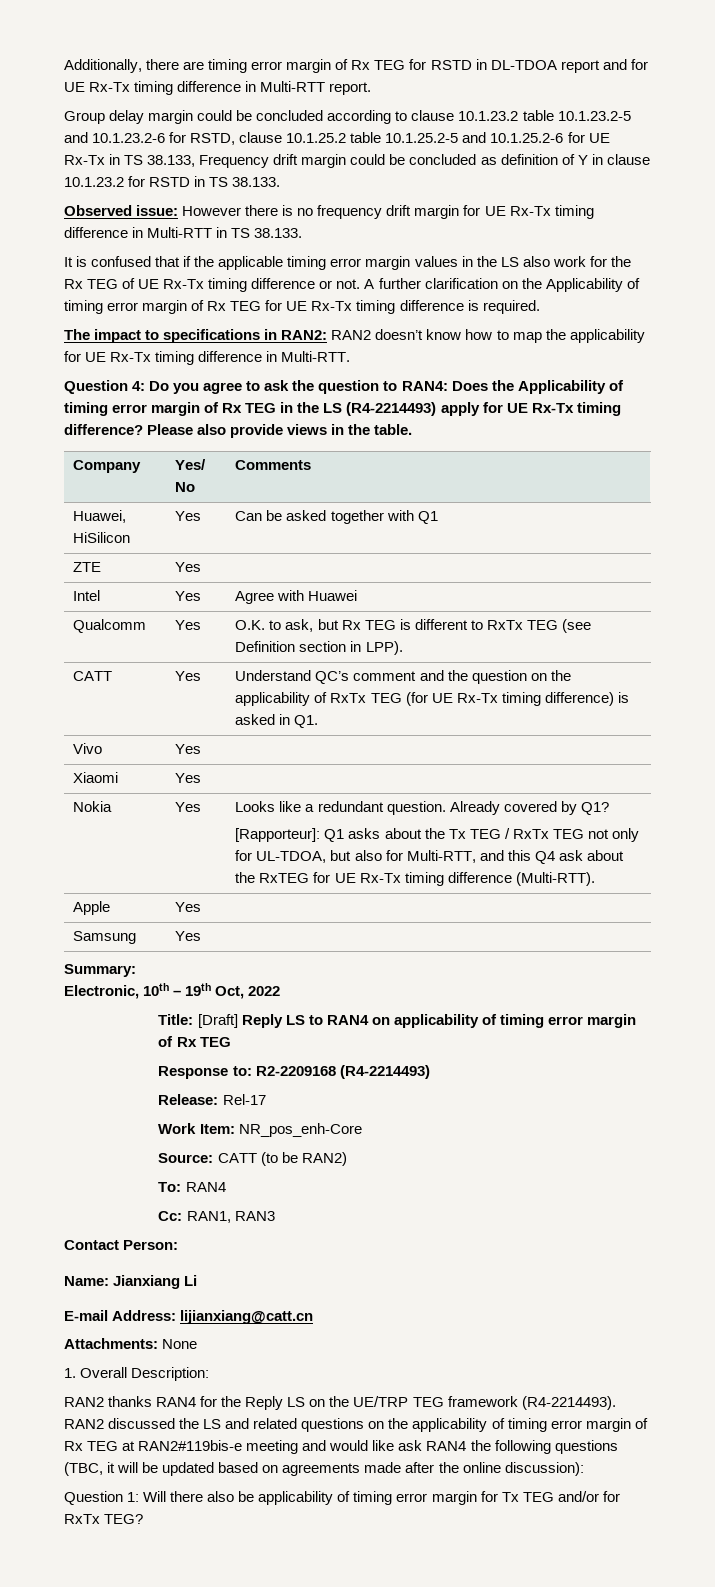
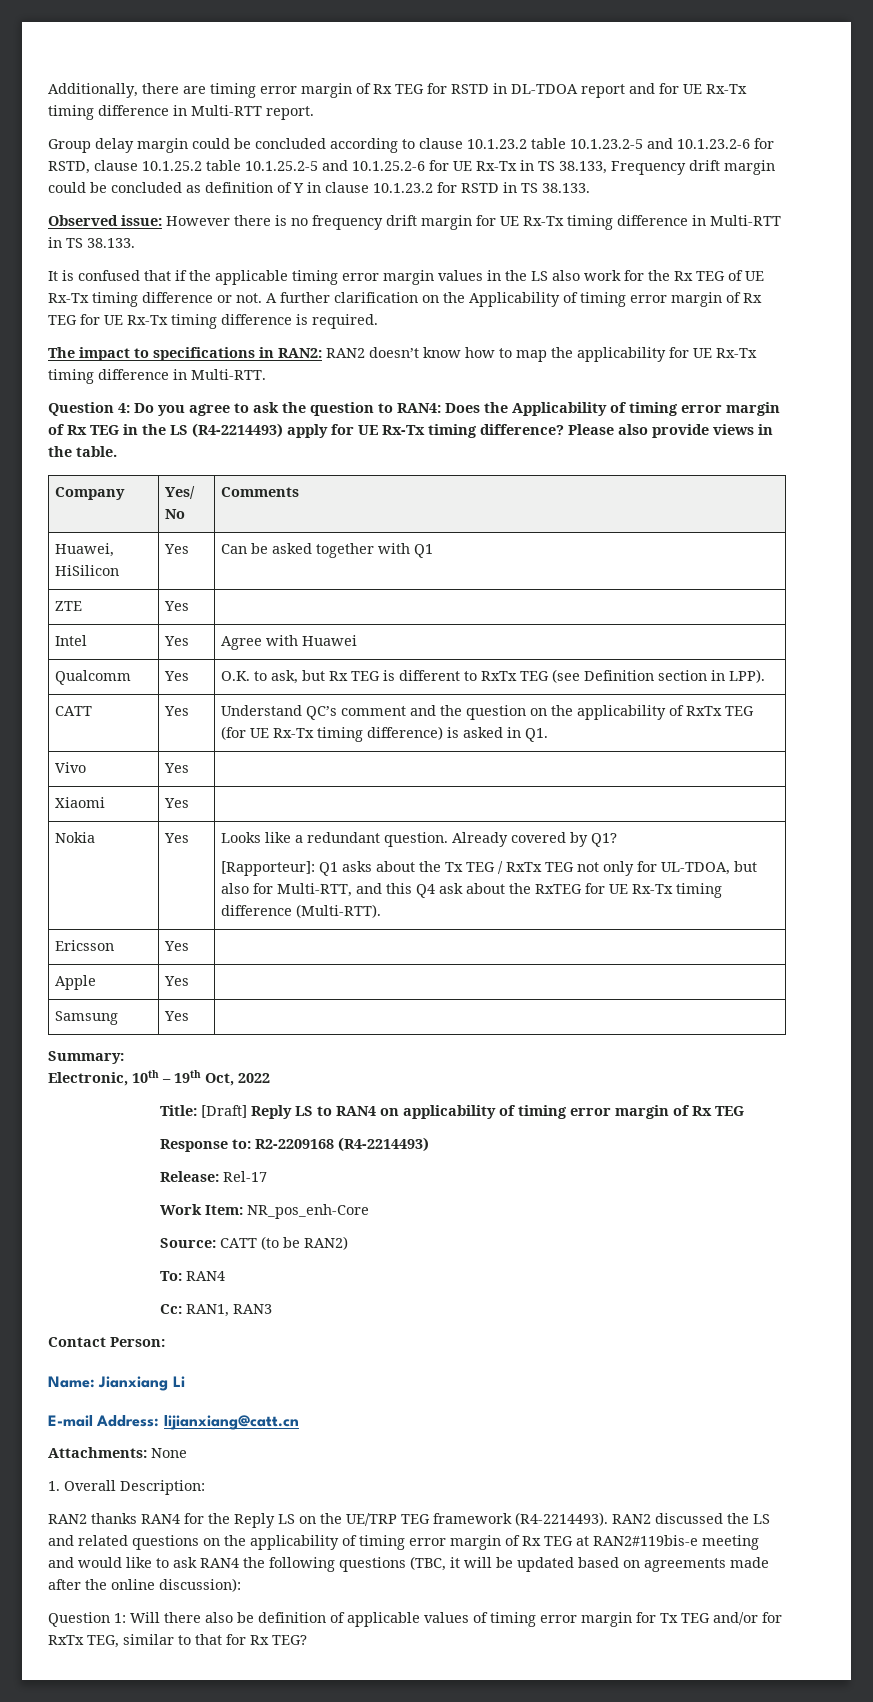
(595, 879) none -> [55,940,115,951] [164,941,190,951] // Ericsson | Yes |
(395, 1445) none -> [156,1558,169,1568] to
[258,1491,334,1505] applicability -> [258,1612,469,1627] definition of applicable values
(100, 1519) none -> [87,1634,269,1648] TEG, similar to that for Rx

